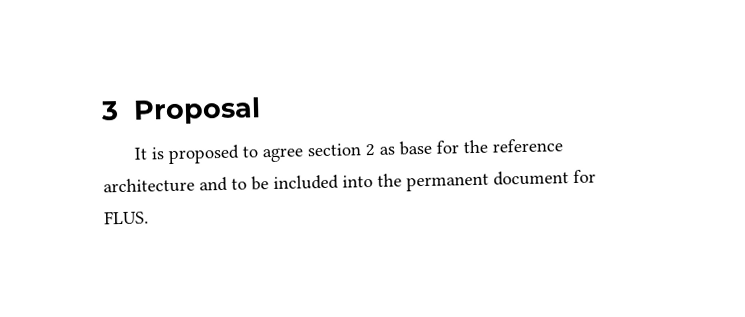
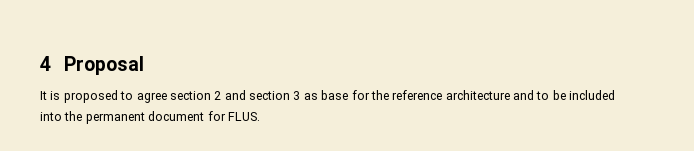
[100,101,119,121] 3 -> [40,56,51,71] 4
(375, 150) none -> [224,90,301,100] and section 3

